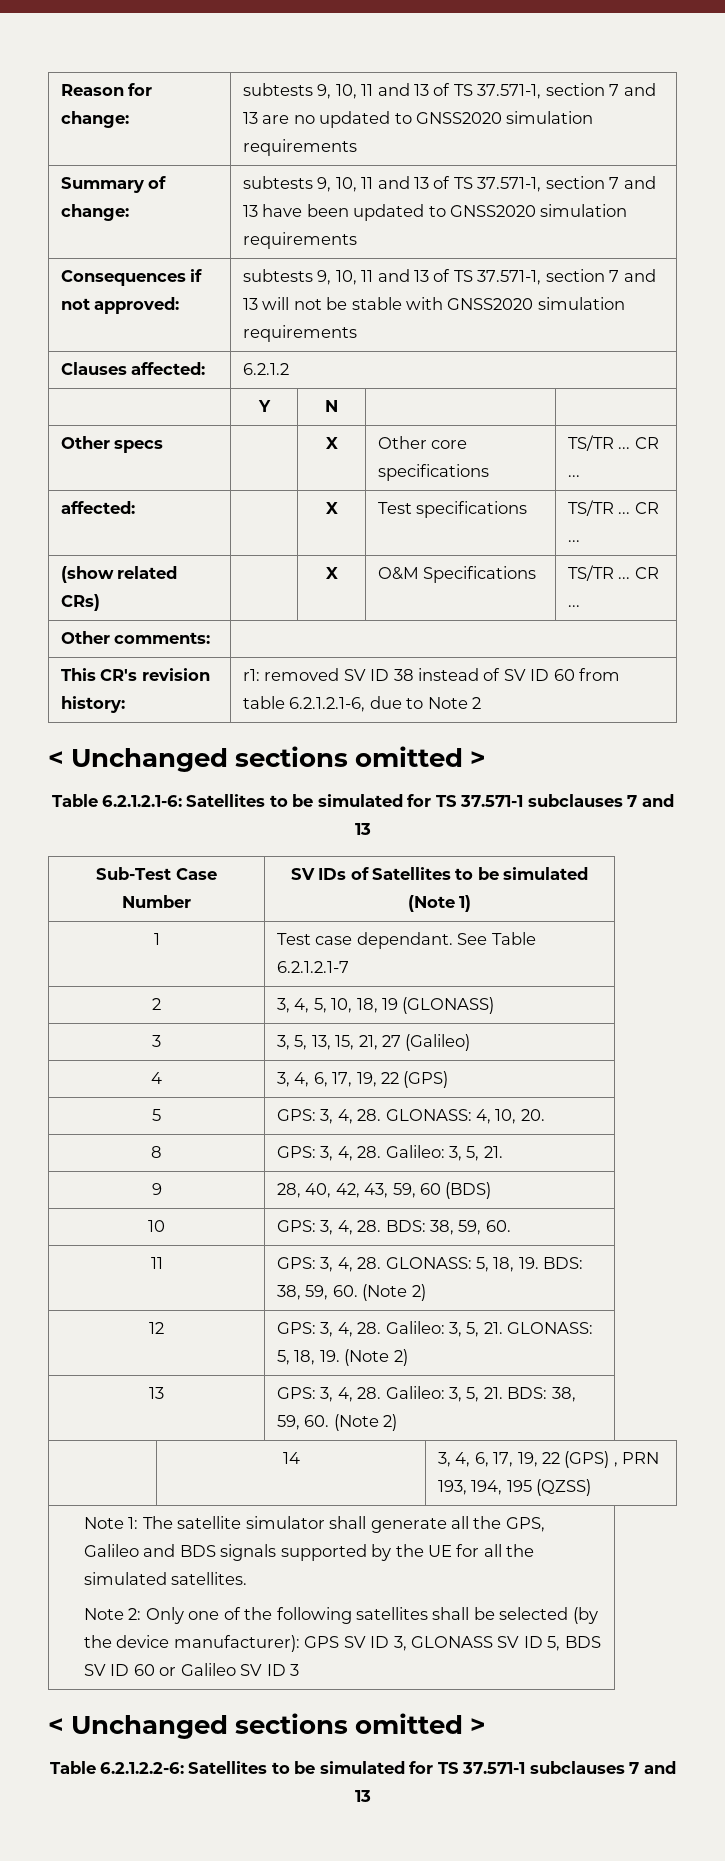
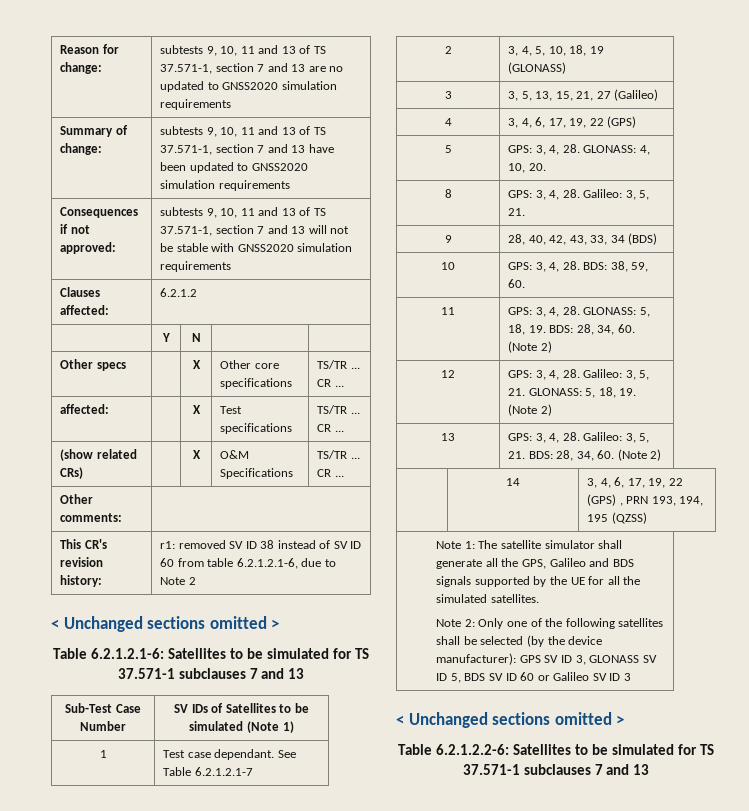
[392,1183,441,1198] 59, 60 -> [590,235,625,245] 33, 34
[276,1285,329,1300] 38, 59, -> [576,324,615,335] 28, 34,
[551,1387,576,1402] [276,1415,300,1430] 38, 59, -> [556,450,594,461] 28, 34,

